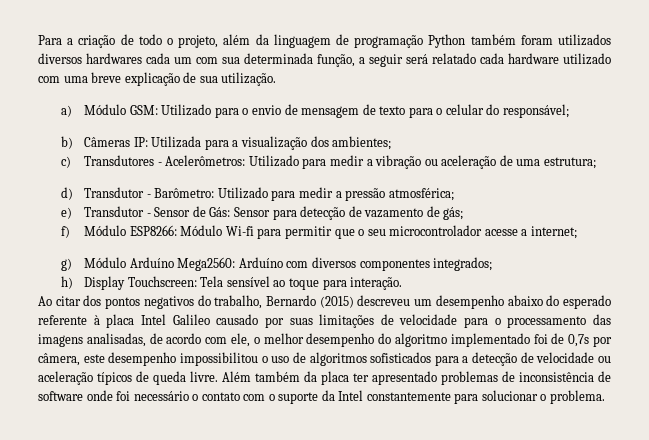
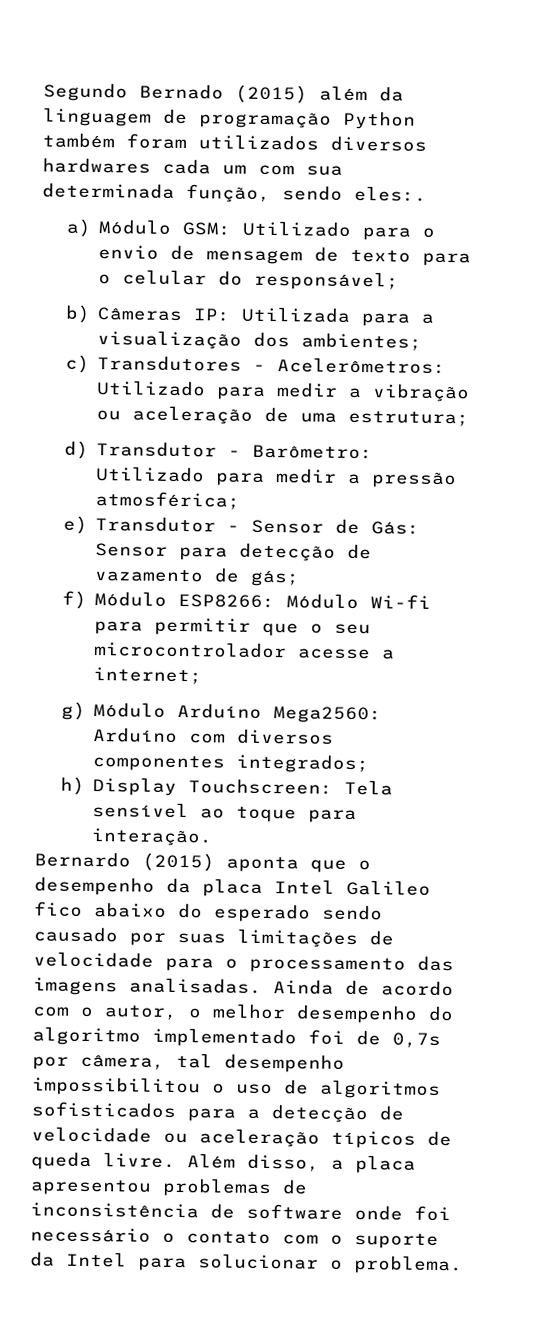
[38,34,219,48] Para a criação de todo o projeto, -> [43,82,308,104] Segundo Bernado (2015)
[359,53,611,67] [38,72,277,86] a seguir será relatado cada hardware utilizado com uma breve explicação de sua utilização. -> [282,185,427,202] sendo eles:.
[38,295,611,309] [38,314,210,328] Ao citar dos pontos negativos do trabalho, Bernardo (2015) descreveu um desempenho abaixo do esperado referente à placa Intel Galileo -> [34,851,371,873] [34,876,431,897] [34,901,383,923] Bernardo (2015) aponta que o desempenho da placa Intel Galileo fico abaixo do esperado sendo
[86,333,146,347] analisadas, -> [129,977,334,995] analisadas. Ainda
[231,333,251,347] ele, -> [80,1005,178,1020] o autor,
[83,354,105,363] este -> [176,1052,213,1069] tal
[255,371,437,385] também da placa ter apresentado -> [247,1153,416,1174] [30,1179,152,1196] disso, a placa apresentou
[366,392,451,401] constantemente -> (127, 1259) none

